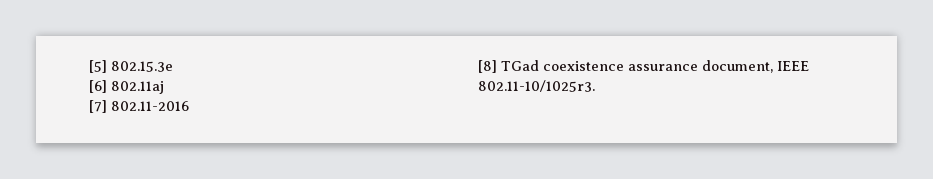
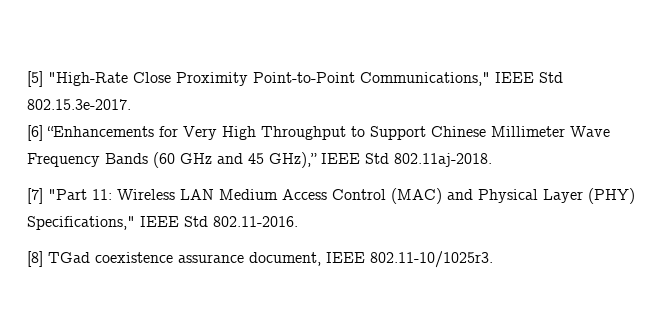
[111,61,173,72] [89,80,164,94] [89,100,189,113] 802.15.3e // [6] 802.11aj // [7] 802.11-2016 -> [48,72,563,86] [27,99,131,110] [27,125,610,141] [27,152,492,168] [27,188,635,204] [27,216,298,230] "High-Rate Close Proximity Point-to-Point Communications," IEEE Std 802.15.3e-2017. // [6] “Enhancements for Very High Throughput to Support Chinese Millimeter Wave Frequency Bands (60 GHz and 45 GHz),” IEEE Std 802.11aj-2018. // [7] "Part 11: Wireless LAN Medium Access Control (MAC) and Physical Layer (PHY) Specifications," IEEE Std 802.11-2016.

